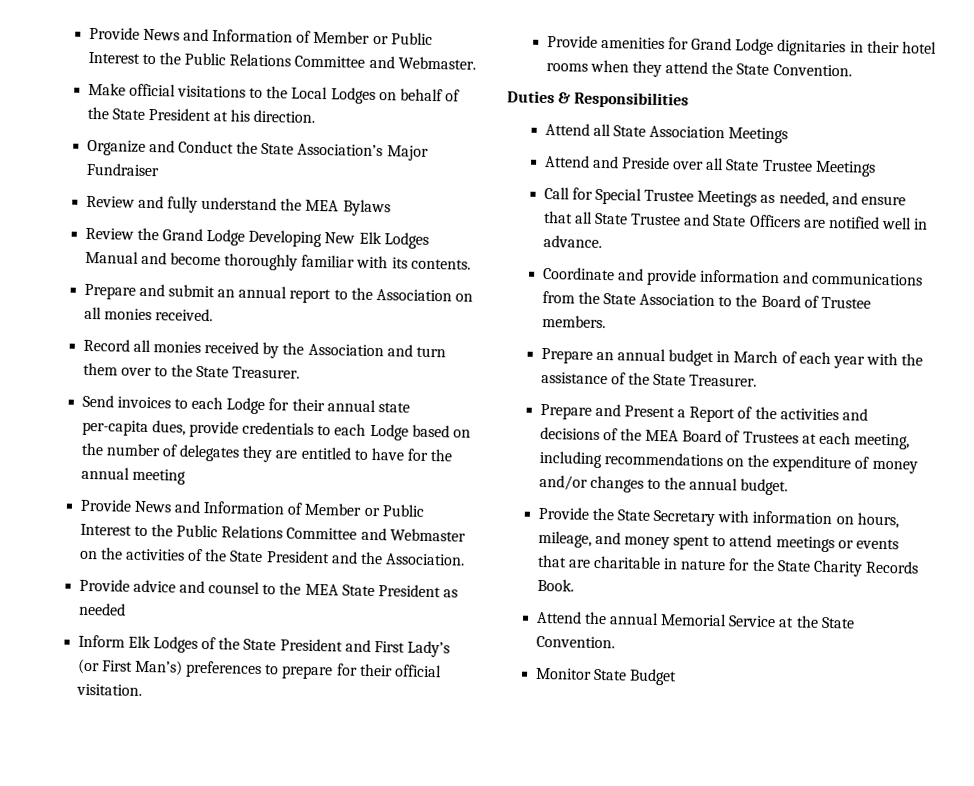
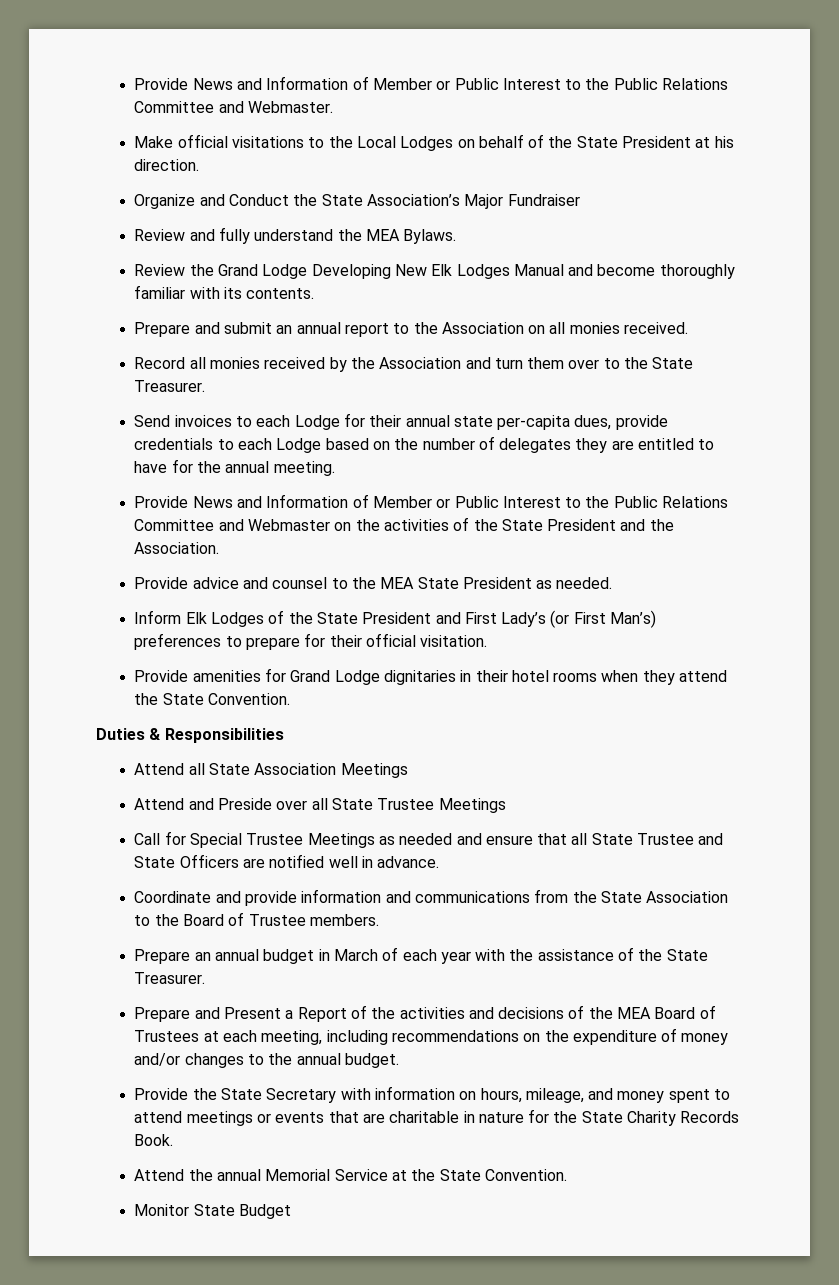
[342,199,391,217] Bylaws -> [403,229,457,244] Bylaws.
[131,468,186,485] meeting -> [273,461,335,476] meeting.
[78,602,126,616] needed -> [556,577,613,589] needed.
[778,191,829,207] needed, -> [399,833,453,845] needed

